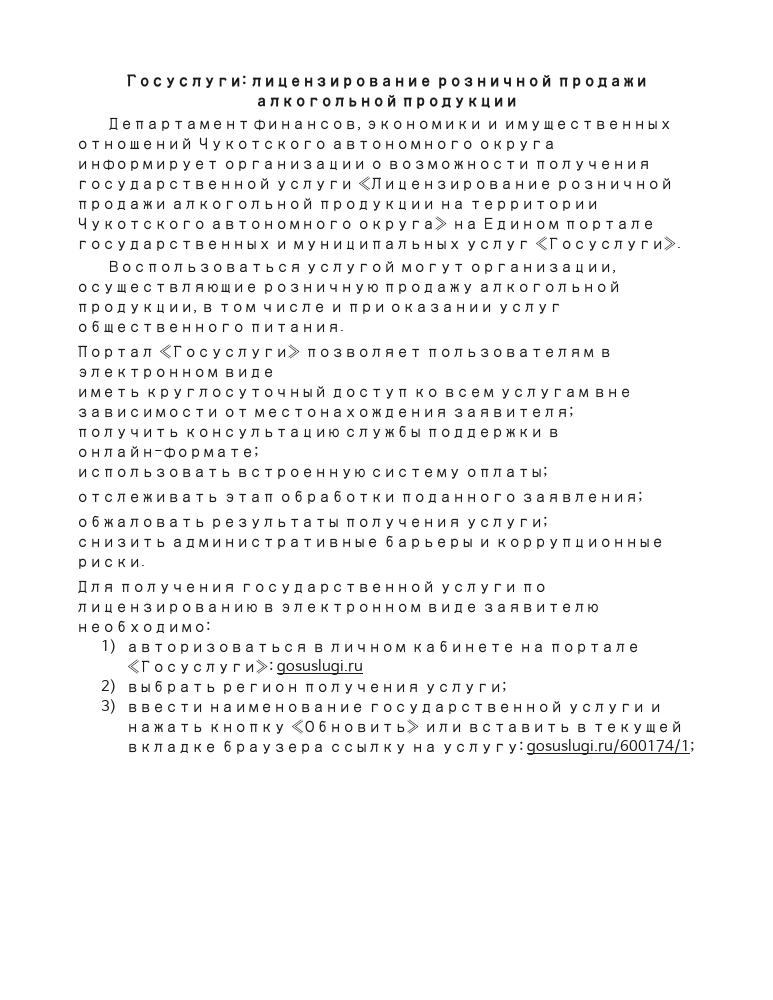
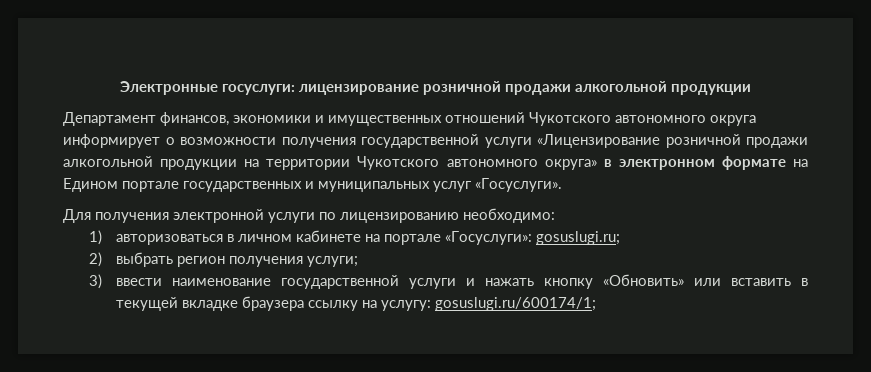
[125,74,247,88] Госуслуги: -> [120,81,295,95] Электронные госуслуги:
[222,160,366,171] организации -> (160, 141) none
(448, 223) none -> [603,156,786,170] в электронном формате
[106,260,617,274] [76,281,621,294] [76,303,563,314] [76,320,344,334] [76,344,612,359] [76,368,275,379] [76,386,633,399] [76,406,573,419] [76,425,560,439] [76,446,258,459] [76,466,547,479] [76,490,642,504] [76,515,547,529] [76,535,664,549] [76,558,145,569] // Воспользоваться услугой могут организации, осуществляющие розничную продажу алкогольной продукции, в том числе и при оказании услуг общественного питания. // Портал «Госуслуги» позволяет пользователям в электронном виде // иметь круглосуточный доступ ко всем услугам вне зависимости от местонахождения заявителя; // получить консультацию службы поддержки в онлайн-формате; // использовать встроенную систему оплаты; // отслеживать этап обработки поданного заявления; // обжаловать результаты получения услуги; // снизить административные барьеры и коррупционные риски. -> (562, 185) none
[239,581,435,594] государственной -> [173,209,264,223] электронной
[261,603,599,614] в электронном виде заявителю -> (459, 217) none
[277,659,364,675] gosuslugi.ru -> [535,231,620,245] gosuslugi.ru;

